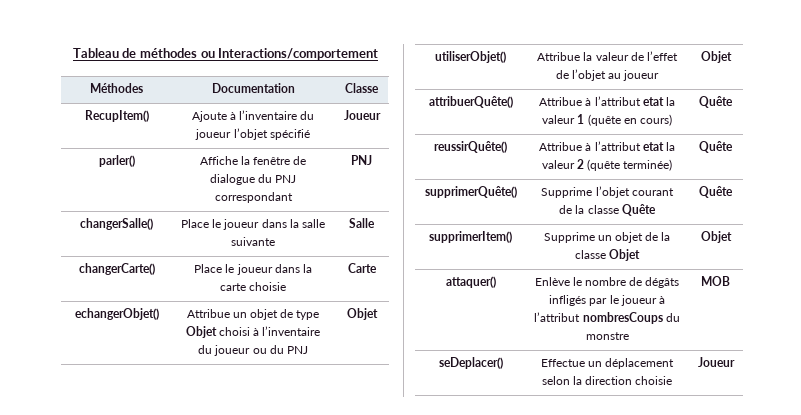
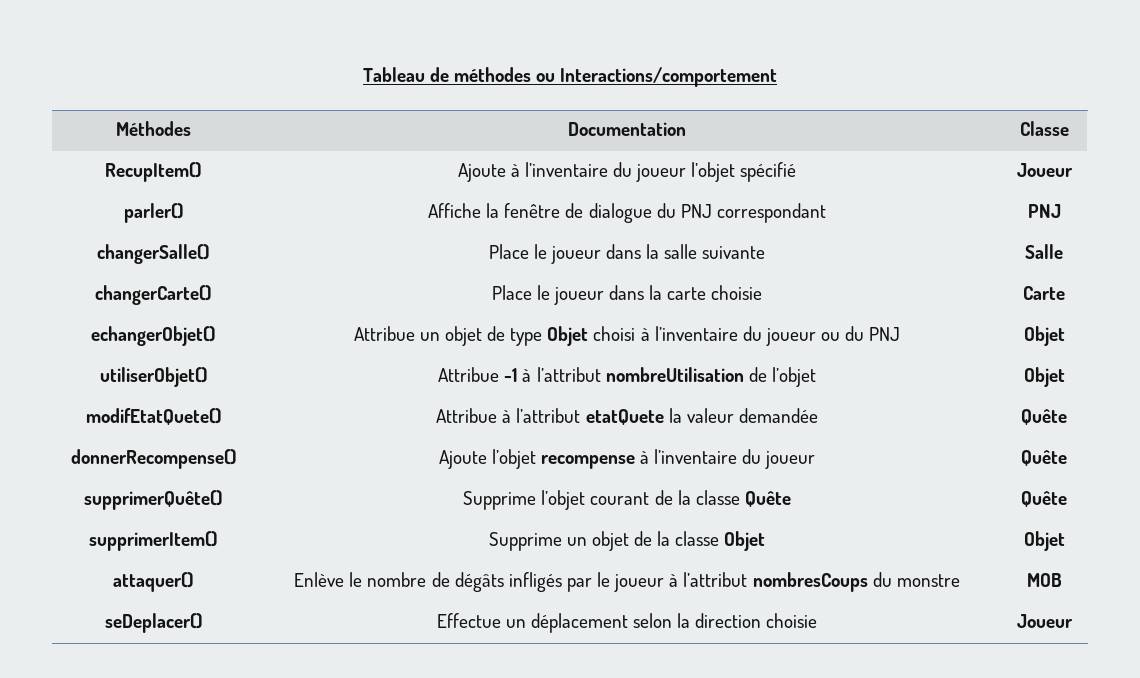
[583,51,678,61] la valeur de l’effet -> [504,367,744,382] -1 à l’attribut nombreUtilisation
[608,70,660,81] [700,51,732,63] [428,96,513,108] [539,96,675,106] [542,114,672,126] [699,96,733,108] [434,141,507,153] [539,141,675,151] [541,159,673,171] au joueur | Objet // attribuerQuête() | Attribue à l’attribut etat la valeur 1 (quête en cours) | Quête // reussirQuête() | Attribue à l’attribut etat la valeur 2 (quête terminée) -> [1023,367,1065,387] [85,408,221,425] [436,408,818,425] [1021,409,1067,425] [70,449,236,469] [438,449,816,469] | Objet // modifEtatQuete() | Attribue à l’attribut etatQuete la valeur demandée | Quête // donnerRecompense() | Ajoute l’objet recompense à l’inventaire du joueur

